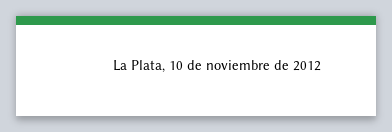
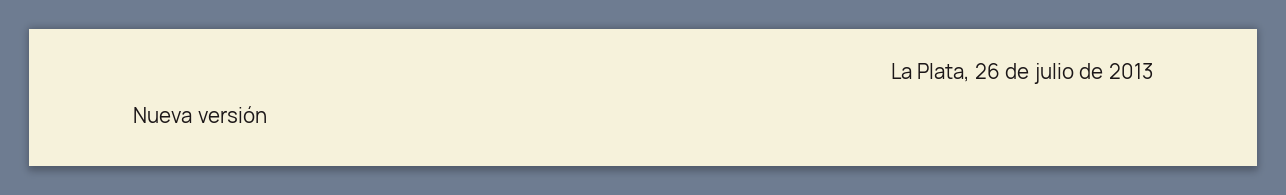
[169,60,321,71] 10 de noviembre de 2012 -> [974,63,1153,84] [133,106,267,123] 26 de julio de 2013 // Nueva versión

